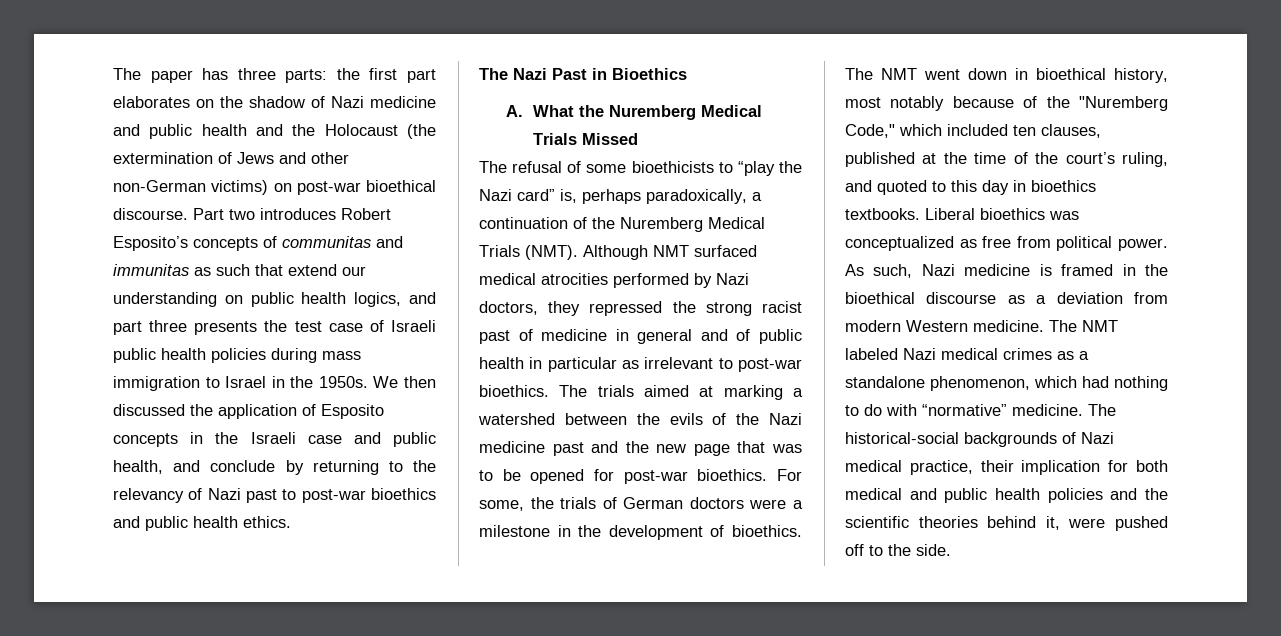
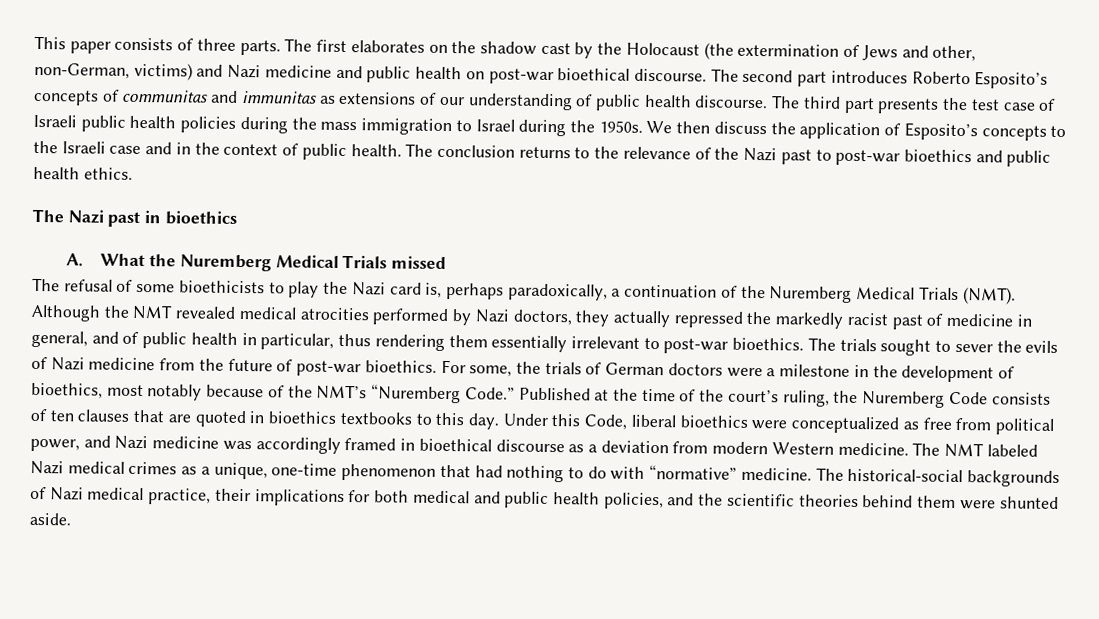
[113,68,436,83] [113,96,436,108] [113,124,283,139] The paper has three parts: the first part elaborates on the shadow of Nazi medicine and public health and -> [34,35,594,59] This paper consists of three parts. The first elaborates on the shadow cast by
[311,152,349,164] [113,180,436,195] [113,208,391,220] other non-German victims) on post-war bioethical discourse. Part two introduces Robert -> [932,45,977,62] [34,62,971,87] other, non-German, victims) and Nazi medicine and public health on post-war bioethical discourse. The second part introduces Roberto
[216,264,337,276] such that extend -> [338,91,438,105] extensions of
[224,292,437,307] [113,320,188,335] on public health logics, and part three -> [575,94,875,114] of public health discourse. The third part
(317, 355) none -> [291,117,317,130] the
[271,376,285,388] in -> [518,119,567,137] during
[113,404,185,416] discussed -> [713,121,767,135] discuss
[321,404,384,419] [113,432,204,447] Esposito concepts in -> [903,122,1067,141] Esposito’s concepts to
[393,432,436,447] [113,460,436,475] [113,488,203,503] public health, and conclude by returning to the relevancy of -> [175,142,740,161] in the context of public health. The conclusion returns to the relevance of the
[552,68,687,80] Past in Bioethics -> [107,210,237,228] past in bioethics
[581,133,638,145] Missed -> [391,255,447,269] missed
[737,161,802,176] [479,189,555,201] “play the Nazi card” -> [288,281,422,298] play the Nazi card
[653,245,757,257] NMT surfaced -> [103,304,237,320] the NMT revealed
(581, 308) none -> [612,310,670,328] actually
[705,302,752,316] strong -> [775,312,844,329] markedly
[637,329,693,344] general -> [31,330,88,348] general,
[547,357,639,372] particular as -> [260,333,568,353] particular, thus rendering them essentially
[644,385,803,400] [478,413,627,425] aimed at marking a watershed between -> [880,339,993,356] sought to sever
[736,413,802,425] [479,441,802,456] [479,469,614,484] the Nazi medicine past and the new page that was to be opened for -> [50,357,294,372] Nazi medicine from the future of
[732,525,802,537] [845,68,1168,83] bioethics. The NMT went down in bioethical history, -> [31,382,103,399] bioethics,
[1079,96,1168,111] [845,124,1101,138] [845,152,915,167] "Nuremberg Code," which included ten clauses, published -> [316,384,591,404] NMT’s “Nuremberg Code.” Published
[845,180,1096,195] [845,208,1079,220] and quoted to this day in bioethics textbooks. Liberal bioethics was -> [833,390,1051,408] [30,408,788,430] the Nuremberg Code consists of ten clauses that are quoted in bioethics textbooks to this day. Under this Code, liberal bioethics were
[1118,238,1168,251] [845,264,1052,278] power. As such, Nazi medicine is -> [30,435,341,454] power, and Nazi medicine was accordingly
[1145,264,1168,276] the -> (416, 444) none
[845,376,1077,391] standalone phenomenon, which -> [213,462,471,481] unique, one-time phenomenon that
[1021,460,1101,475] implication -> [254,489,345,507] implications
[1047,488,1103,503] policies -> [603,492,664,510] policies,
[1045,516,1168,531] [845,544,951,556] it, were pushed off to the side. -> [917,495,1059,510] [29,512,71,526] them were shunted aside.

